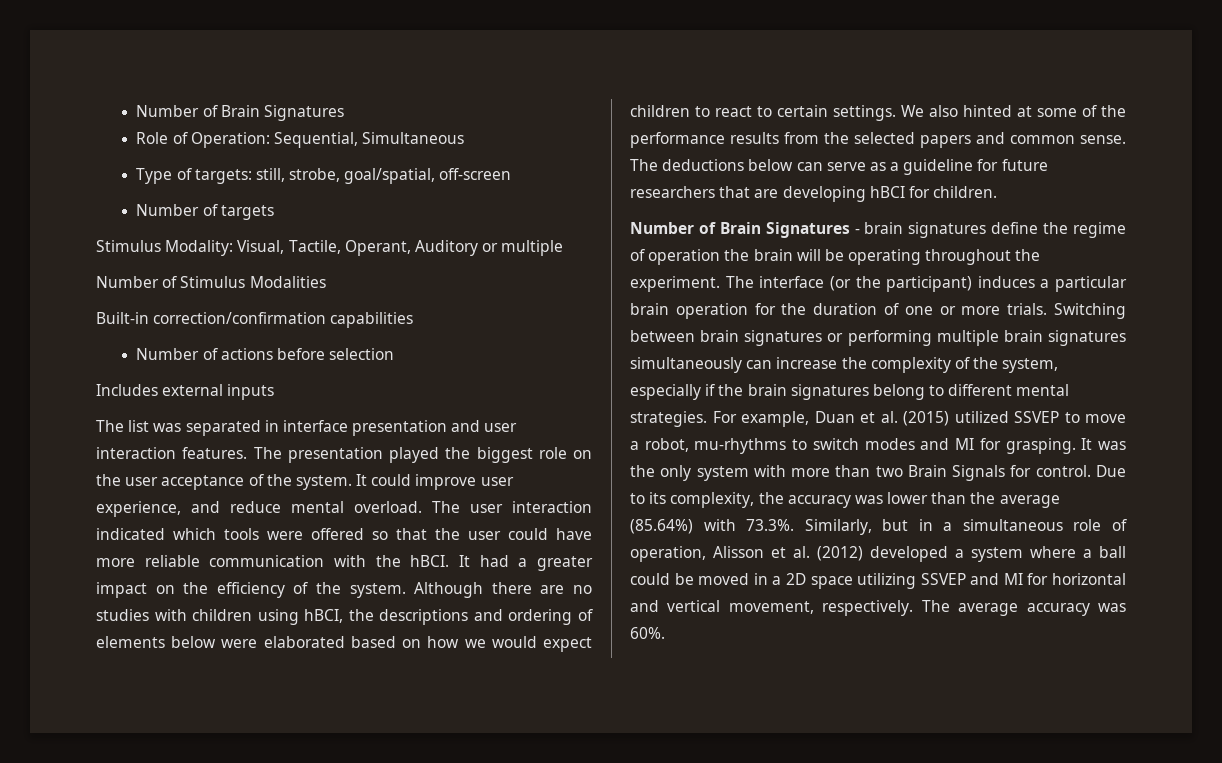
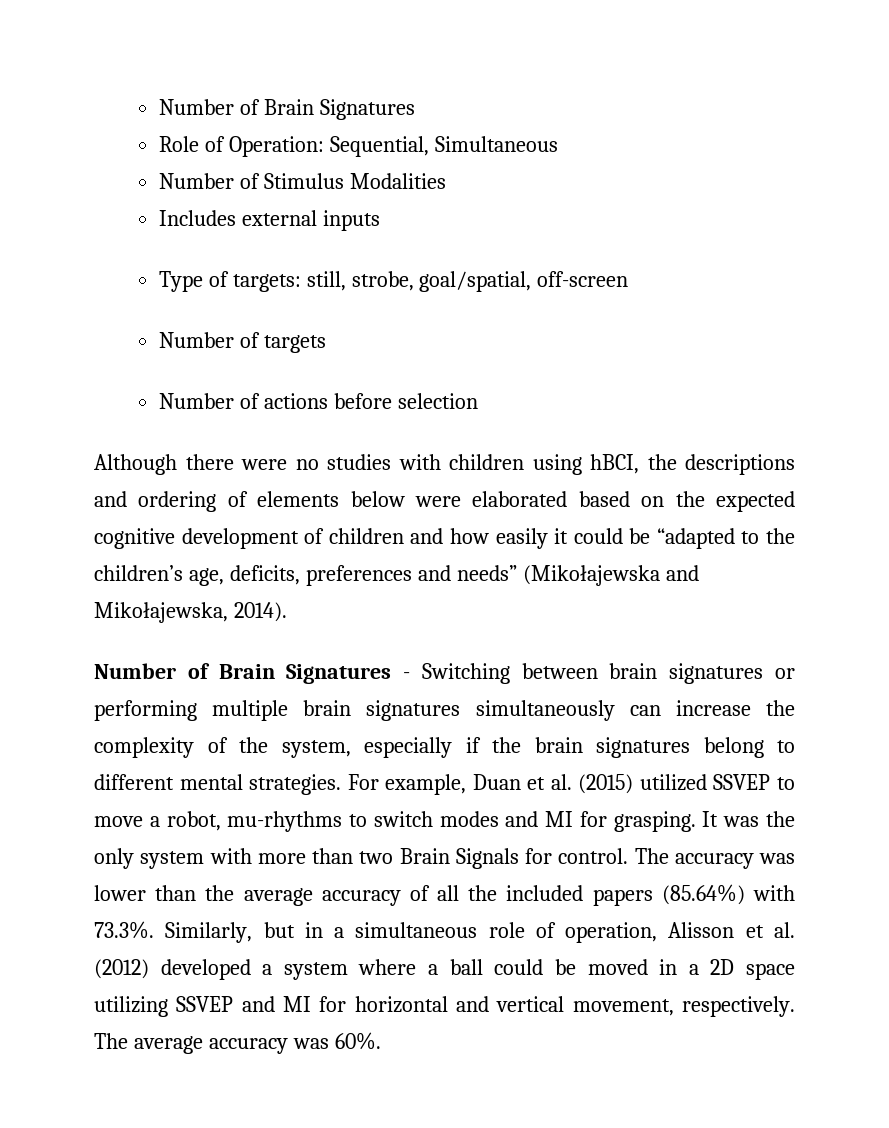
(465, 138) none -> [158,173,446,189] [158,210,380,231] // Number of Stimulus Modalities // Includes external inputs
[96,240,564,256] [96,276,326,288] [96,312,414,328] // Stimulus Modality: Visual, Tactile, Operant, Auditory or multiple // Number of Stimulus Modalities // Built-in correction/confirmation capabilities -> (326, 344) none
[96,384,275,400] [96,420,518,436] [96,447,592,463] [96,474,514,490] [96,501,592,517] [96,528,592,540] [96,555,594,571] [96,582,406,598] Includes external inputs // The list was separated in interface presentation and user interaction features. The presentation played the biggest role on the user acceptance of the system. It could improve user experience, and reduce mental overload. The user interaction indicated which tools were offered so that the user could have more reliable communication with the hBCI. It had a greater impact on the efficiency of the system. -> (478, 401) none
[540,585,565,594] are -> [241,459,287,470] were
[427,636,592,652] [630,105,1126,121] [630,132,1126,148] [630,159,1048,175] [630,186,998,202] how we would expect children to react to certain settings. We also hinted at some of the performance results from the selected papers and common sense. The deductions below can serve as a guideline for future researchers that are developing hBCI for children. -> [675,491,795,512] [94,528,795,549] [94,565,699,586] [94,602,287,623] the expected cognitive development of children and how easily it could be “adapted to the children’s age, deficits, preferences and needs” (Mikołajewska and Mikołajewska, 2014).
[864,222,1126,238] [630,249,1041,265] [630,276,1127,292] [630,303,1048,319] brain signatures define the regime of operation the brain will be operating throughout the experiment. The interface (or the participant) induces a particular brain operation for the duration of one or more trials. -> (411, 675) none
[1096,465,1126,477] [630,492,784,508] Due to its complexity, the -> [634,848,669,864] The
(1060, 501) none -> [321,885,653,906] accuracy of all the included papers

